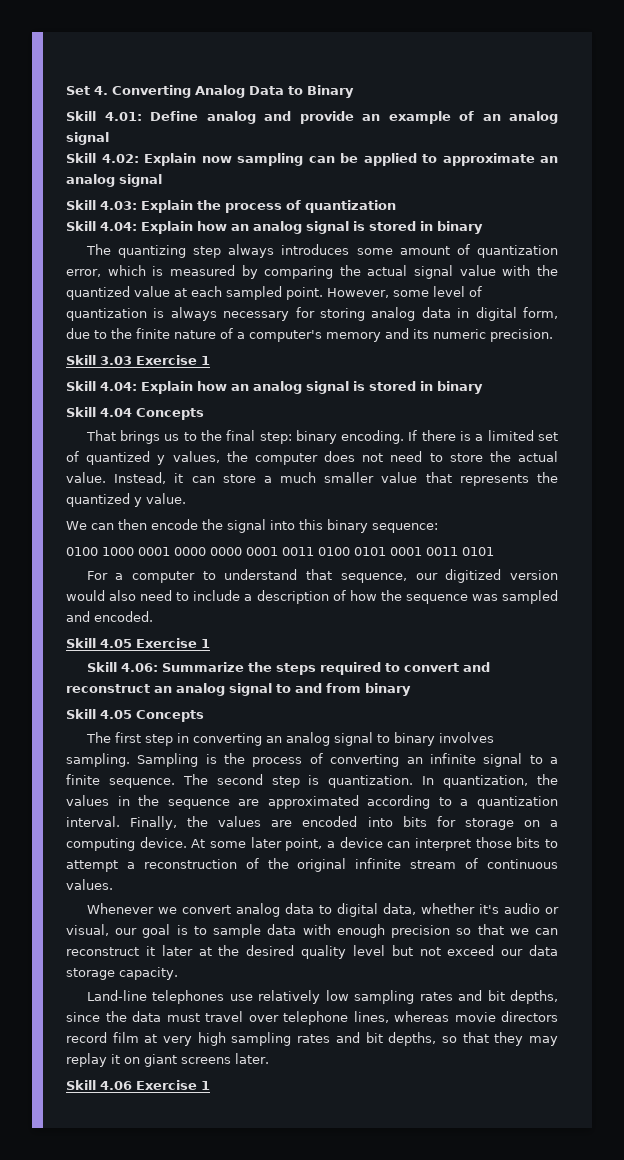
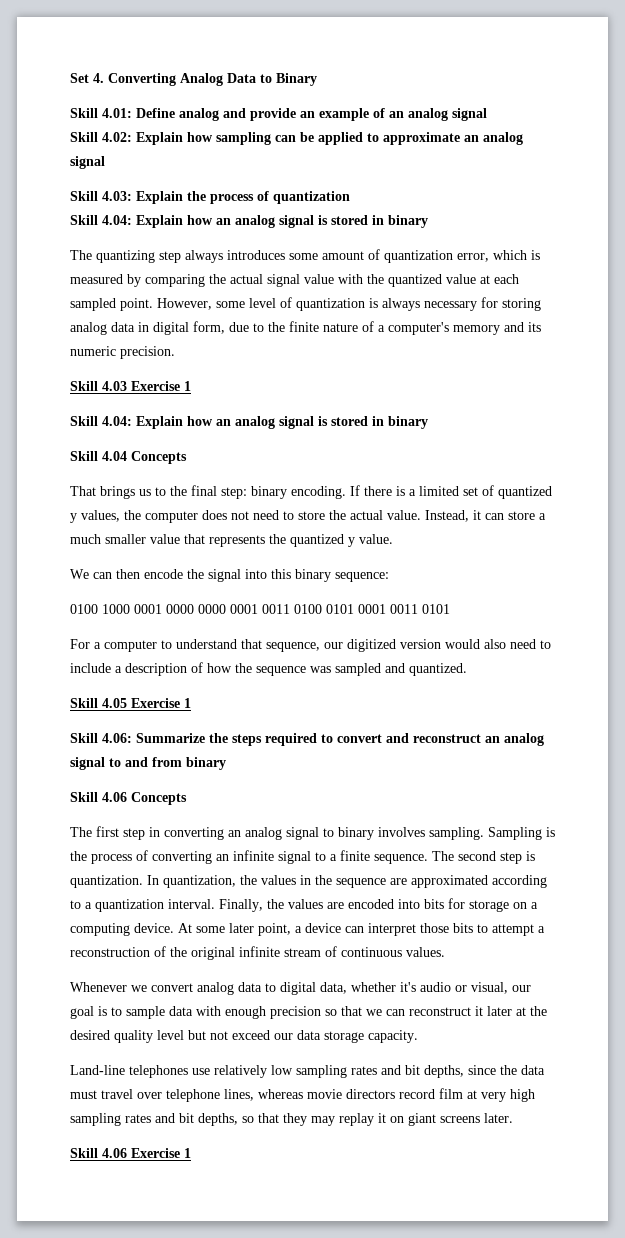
[201,156,232,163] now -> [187,132,213,142] how
[100,356,132,365] 3.03 -> [102,381,127,391] 4.03
[94,611,153,622] encoded. -> [409,663,467,676] quantized.
[100,710,132,719] 4.05 -> [102,792,127,802] 4.06

